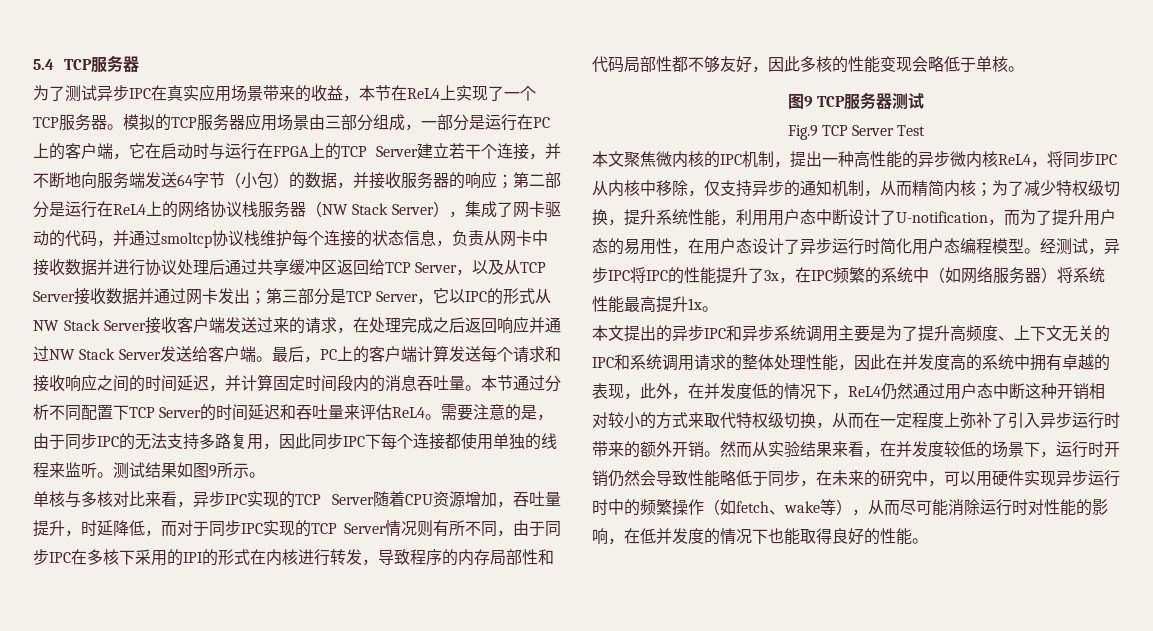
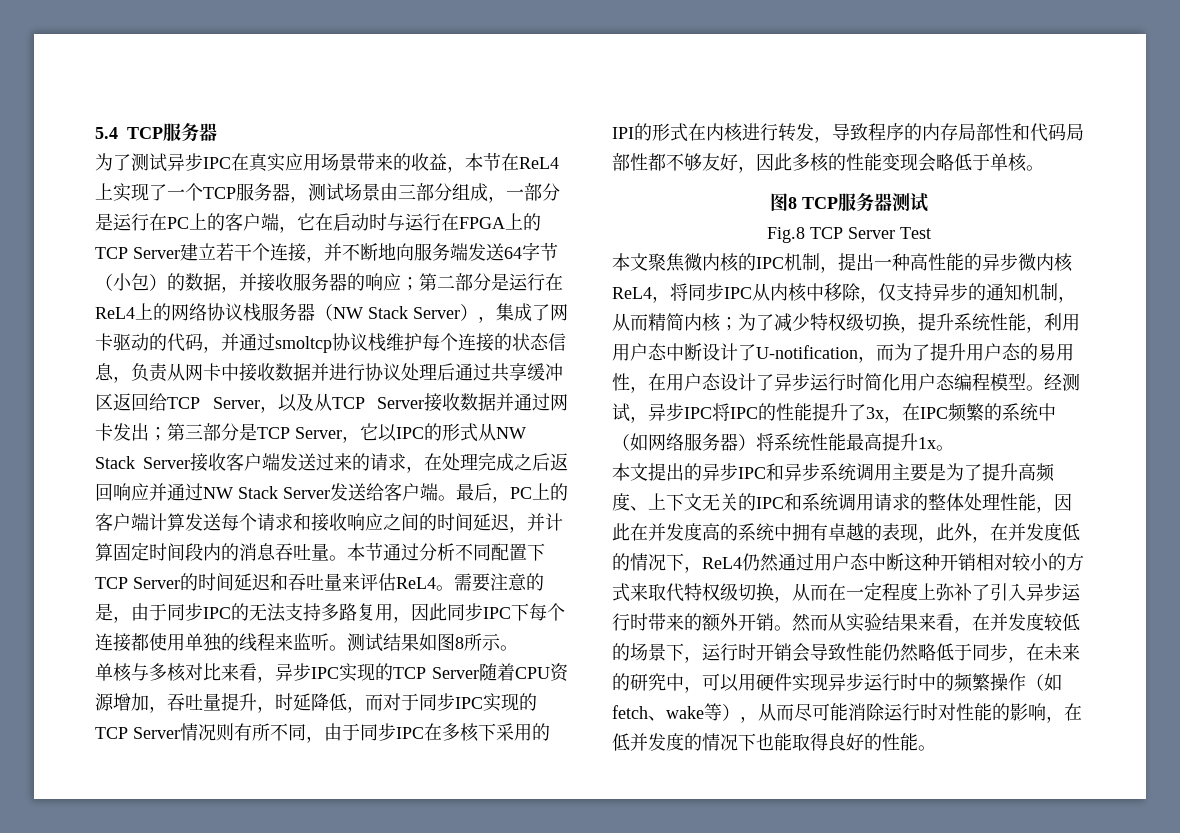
[107,113,277,131] 。模拟的TCP服务器应用 -> [290,183,344,203] ，测试
[209,465,217,477] 9 -> [455,637,464,649] 8
[803,96,813,107] 9 -> [787,197,797,209] 8
[787,125,818,140] Fig.9 -> [766,227,805,243] Fig.8
[608,470,640,487] 仍然 -> (792, 652) none
(720, 478) none -> [882,643,919,662] 仍然

